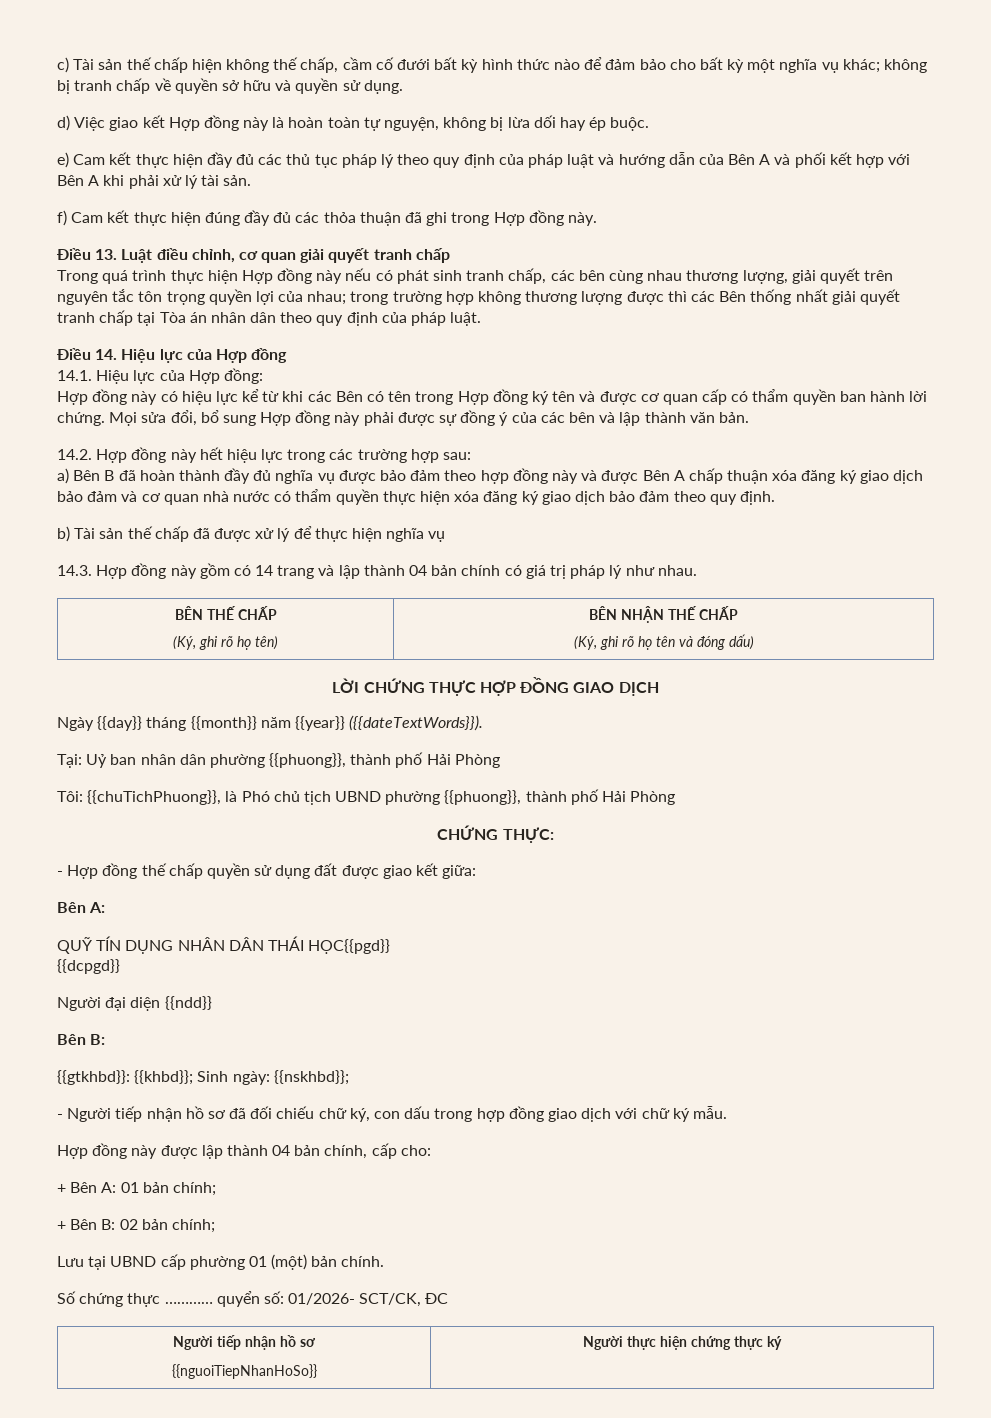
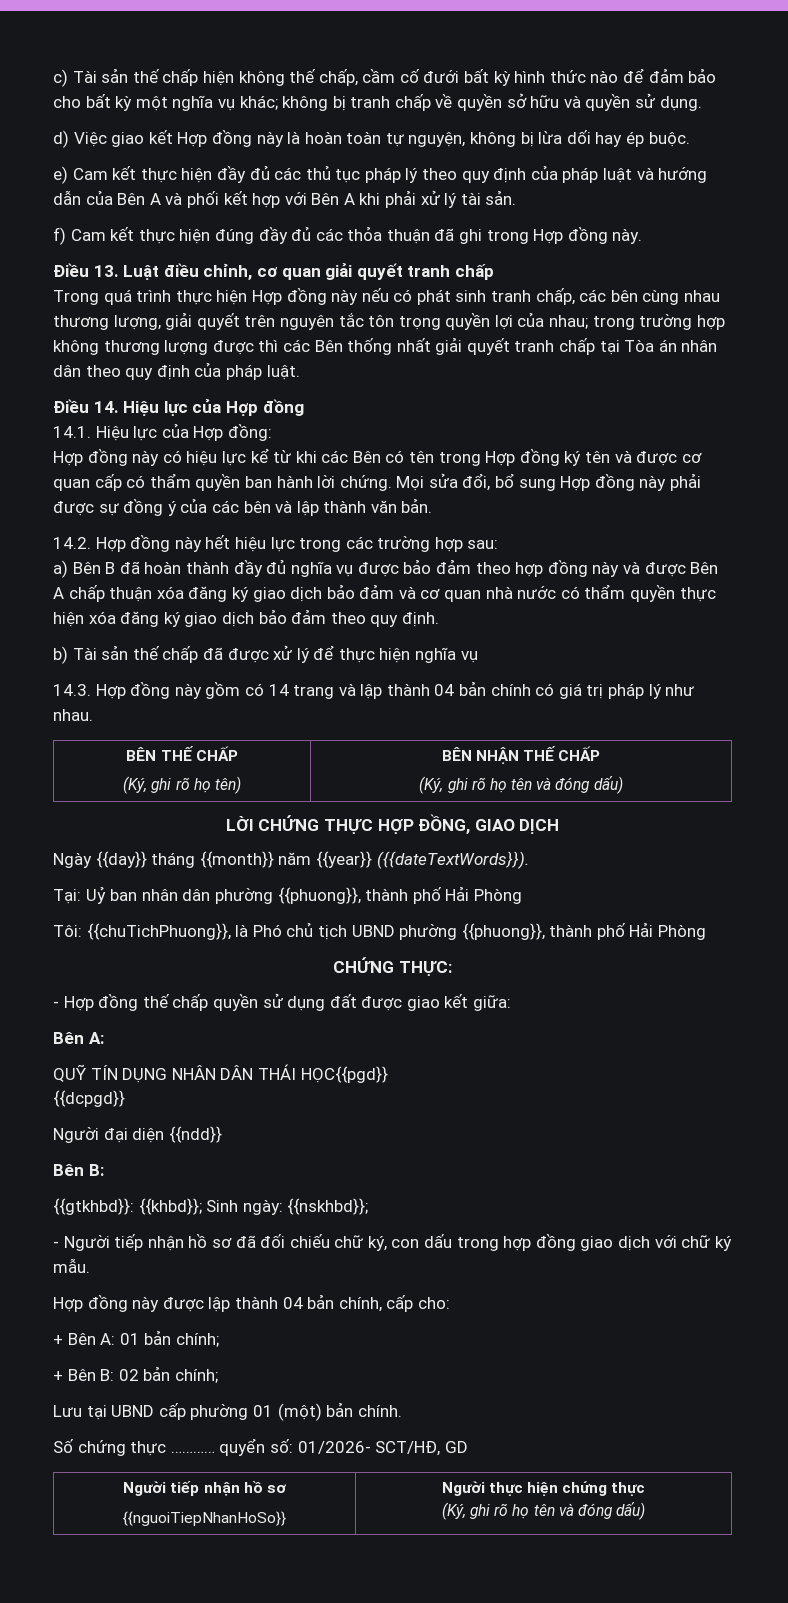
[519,677,570,693] ĐỒNG -> [418,814,471,834] ĐỒNG,
[359,1293,449,1307] SCT/CK, ĐC -> [375,1441,468,1456] SCT/HĐ, GD
[767,1336,782,1350] ký -> [441,1502,646,1520] // (Ký, ghi rõ họ tên và đóng dấu)

